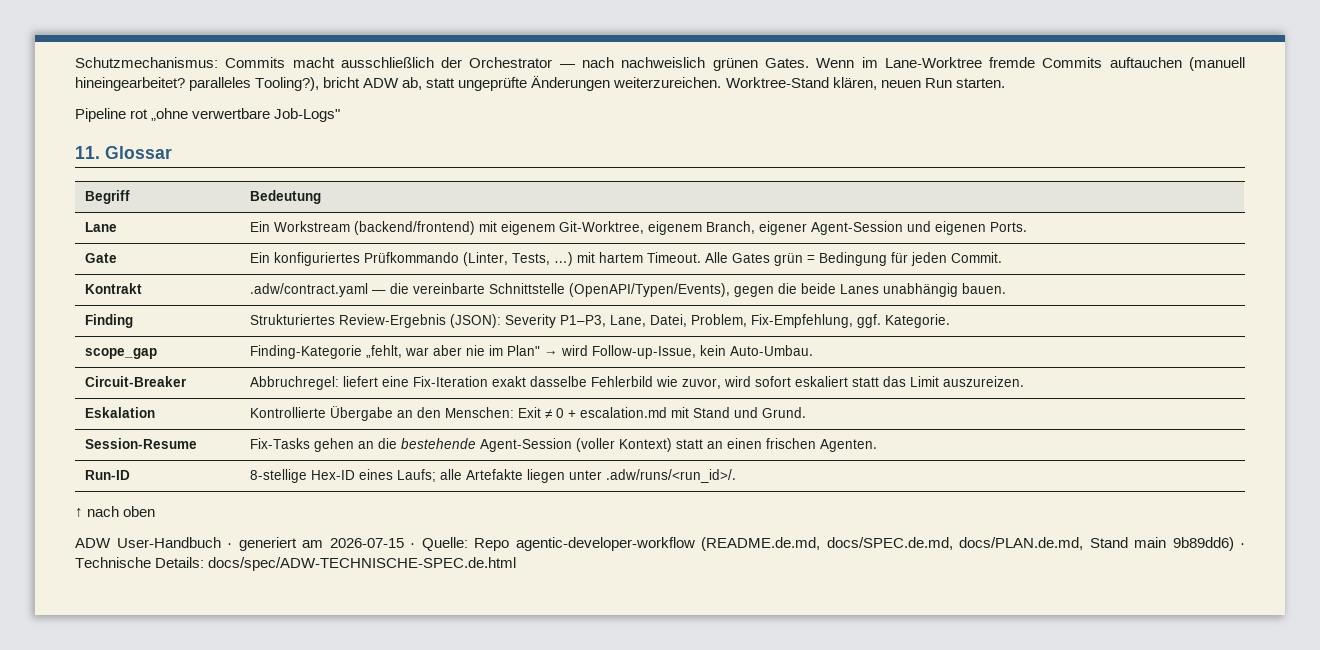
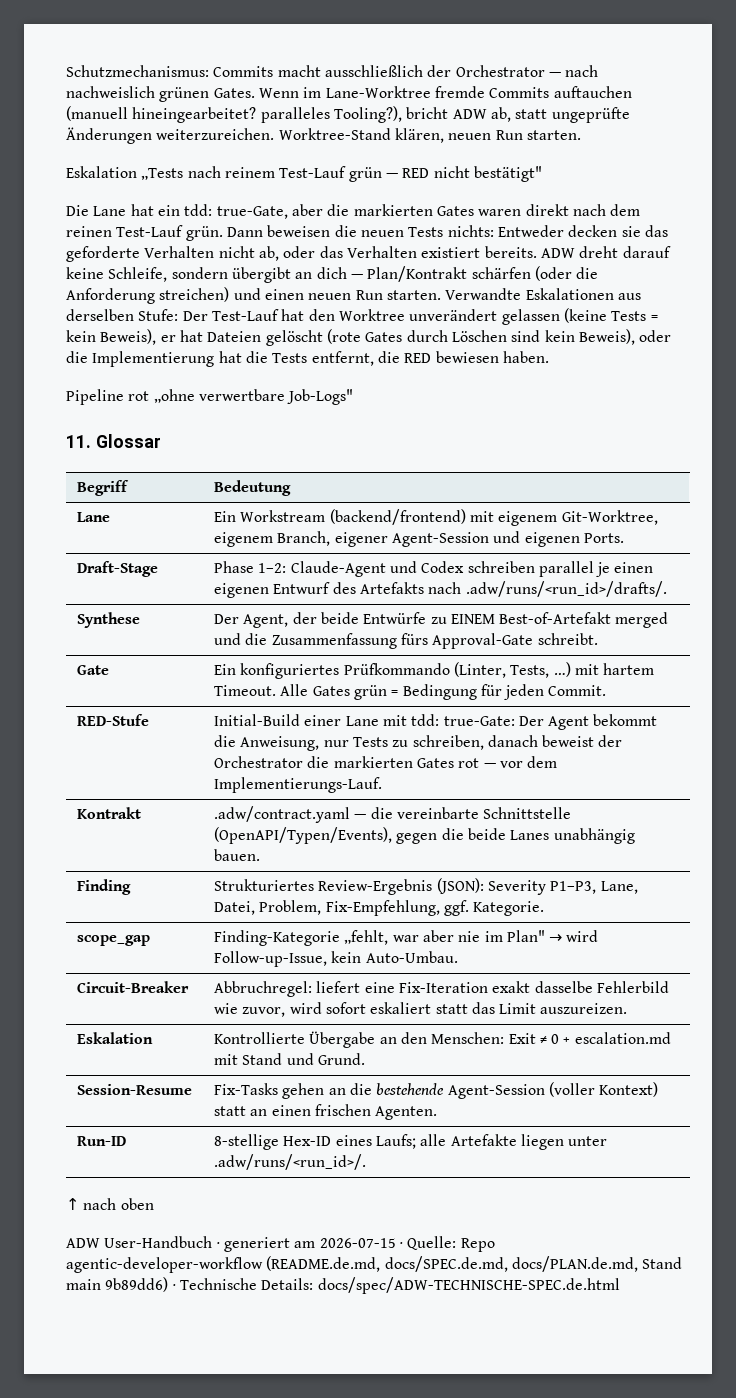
(1005, 83) none -> [66,166,542,182] [66,204,641,219] [66,225,668,241] [66,246,671,262] [66,266,599,283] [66,287,641,304] [66,308,658,325] [66,329,672,346] [66,351,549,367] // Eskalation „Tests nach reinem Test-Lauf grün — RED nicht bestätigt" // Die Lane hat ein tdd: true-Gate, aber die markierten Gates waren direkt nach dem reinen Test-Lauf grün. Dann beweisen die neuen Tests nichts: Entweder decken sie das geforderte Verhalten nicht ab, oder das Verhalten existiert bereits. ADW dreht darauf keine Schleife, sondern übergibt an dich — Plan/Kontrakt schärfen (oder die Anforderung streichen) und einen neuen Run starten. Verwandte Eskalationen aus derselben Stufe: Der Test-Lauf hat den Worktree unverändert gelassen (keine Tests = kein Beweis), er hat Dateien gelöscht (rote Gates durch Löschen sind kein Beweis), oder die Implementierung hat die Tests entfernt, die RED bewiesen haben.
(1028, 227) none -> [76,561,158,577] [213,561,654,577] [213,581,667,598] [76,612,140,628] [213,612,669,628] [213,633,598,649] // Draft-Stage | Phase 1–2: Claude-Agent und Codex schreiben parallel je einen eigenen Entwurf des Artefakts nach .adw/runs/<run_id>/drafts/. // Synthese | Der Agent, der beide Entwürfe zu EINEM Best-of-Artefakt merged und die Zusammenfassung fürs Approval-Gate schreibt.
(1003, 257) none -> [76,714,149,726] [213,714,658,730] [213,735,623,751] [213,756,558,768] [213,777,382,793] // RED-Stufe | Initial-Build einer Lane mit tdd: true-Gate: Der Agent bekommt die Anweisung, nur Tests zu schreiben, danach beweist der Orchestrator die markierten Gates rot — vor dem Implementierungs-Lauf.

